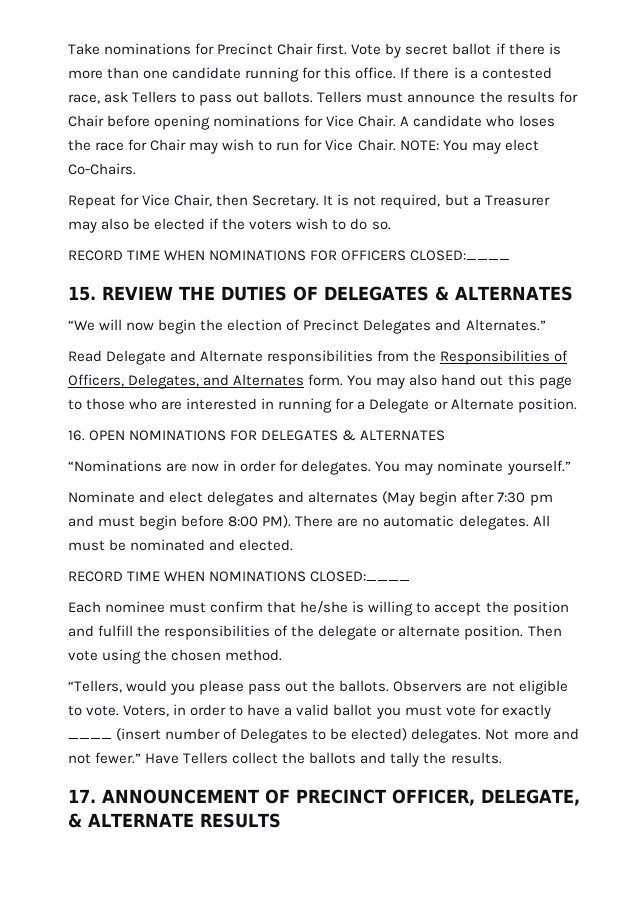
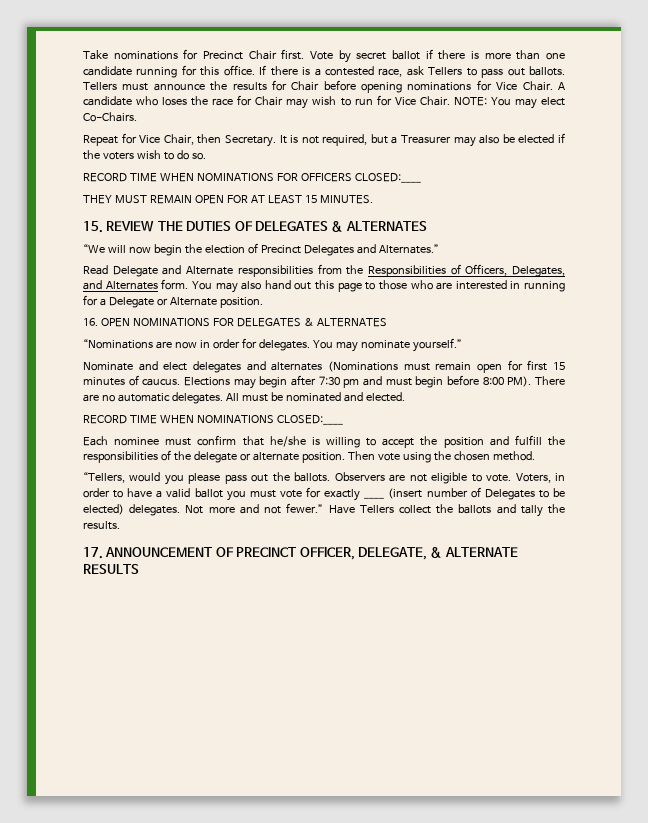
(511, 255) none -> [83,195,373,204] // THEY MUST REMAIN OPEN FOR AT LEAST 15 MINUTES.
[382,491,416,506] (May -> [328,360,566,373] [83,375,256,389] (Nominations must remain open for first 15 minutes of caucus. Elections may

